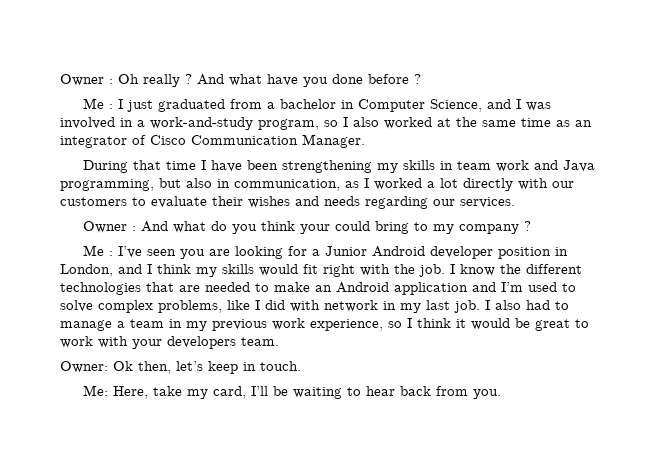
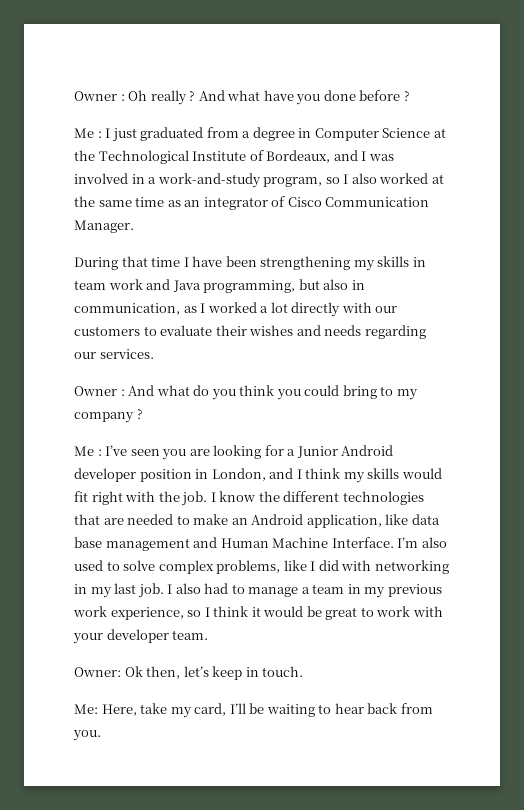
[279,99,336,109] bachelor -> [252,127,295,141] degree
[429,99,482,112] Science, -> [382,128,446,138] [74,150,331,164] Science at the Technological Institute of Bordeaux,
[299,224,330,234] your -> [276,389,301,400] you
[394,282,523,295] application and I’m -> [306,514,440,528] [74,537,447,551] application, like data base management and Human Machine Interface. I’m also
[324,300,378,312] network -> [374,560,449,574] networking
[167,336,236,349] developers -> [106,629,169,643] developer

